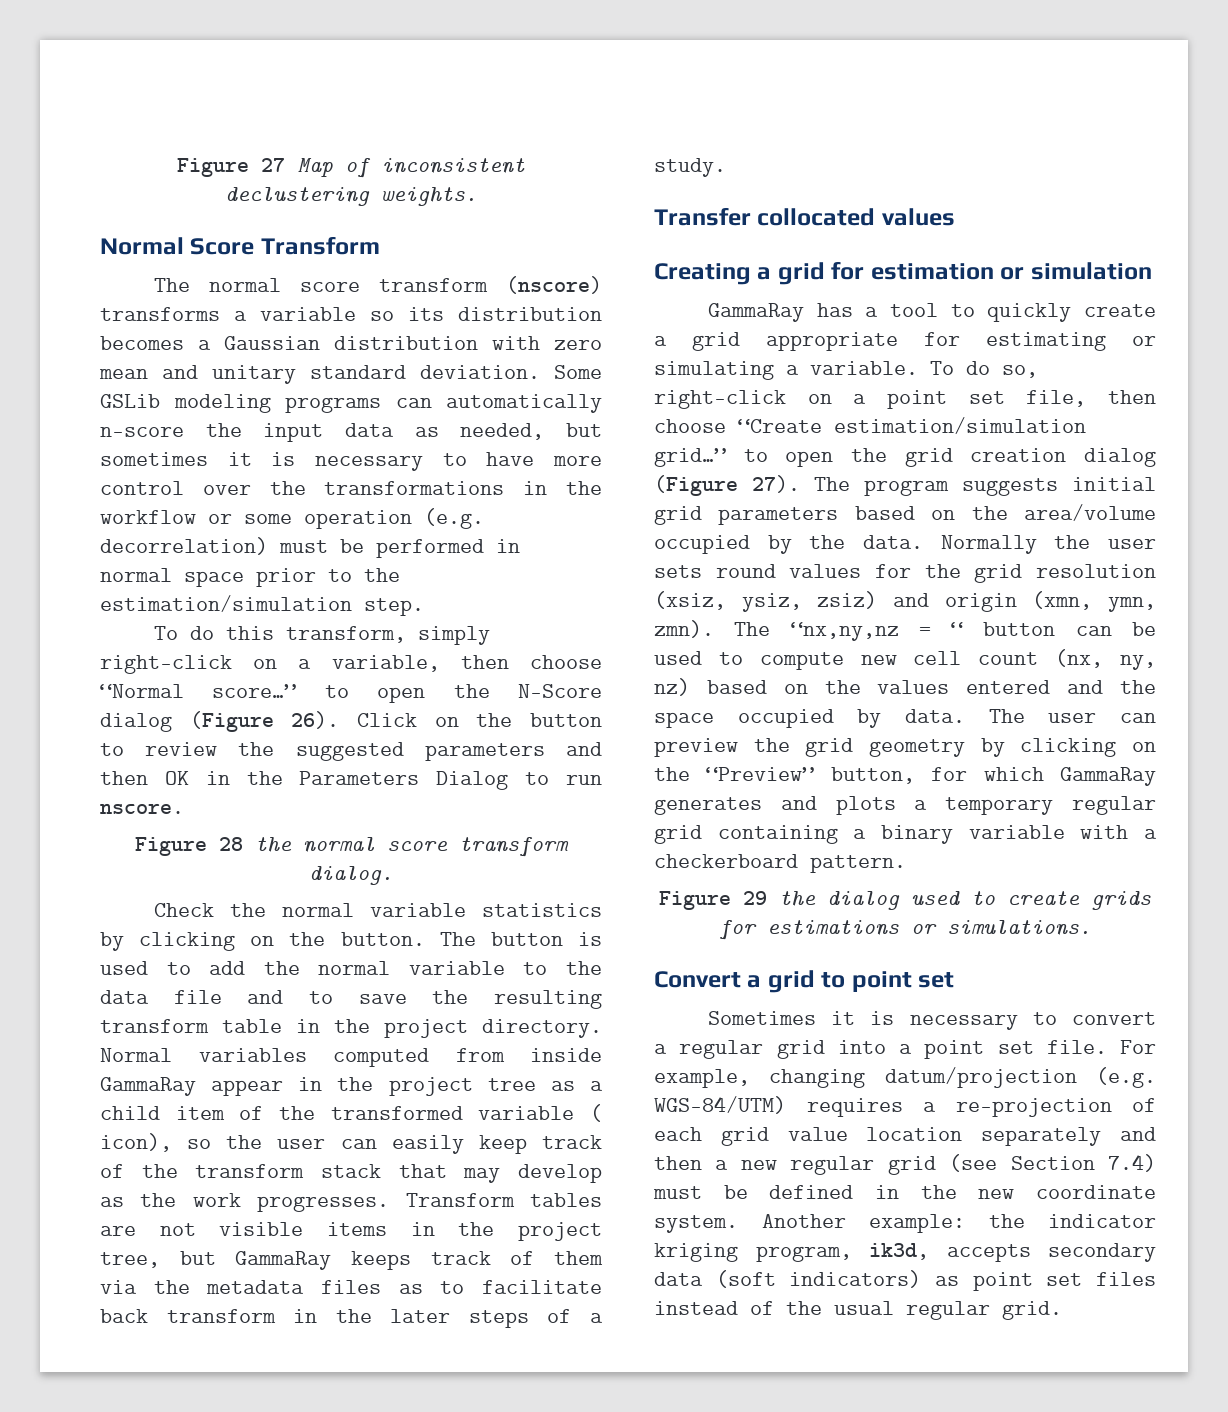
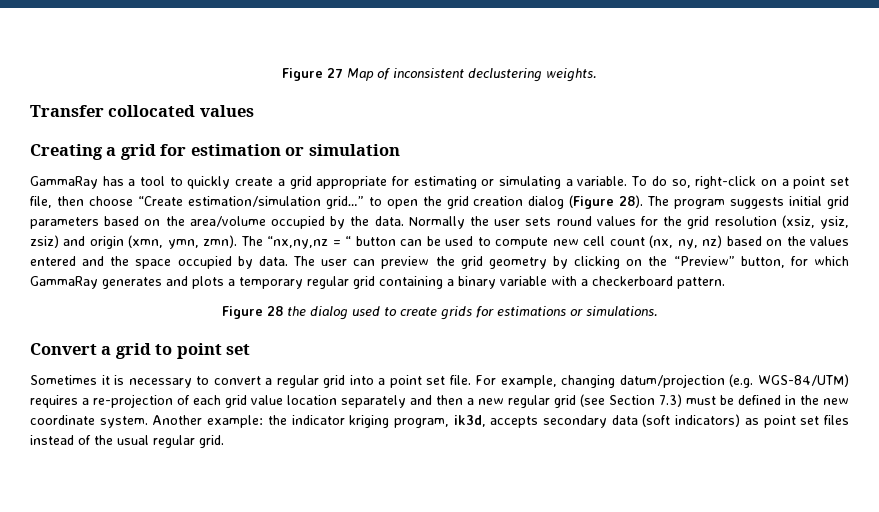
[100,236,380,255] [153,276,602,294] [100,307,602,321] [100,336,602,350] [99,365,602,384] [100,394,602,413] [100,423,602,442] [100,452,602,471] [100,481,602,495] [100,508,484,529] [100,537,520,558] [100,568,400,587] [100,595,424,616] [153,626,490,645] [100,655,602,674] [100,684,602,703] [100,711,602,732] [100,742,602,761] [100,771,602,790] [100,803,184,814] [135,837,569,857] [309,866,393,885] [153,903,602,917] [100,932,602,951] [100,961,602,975] [100,990,602,1009] [100,1019,602,1038] [100,1048,602,1067] [100,1077,604,1096] [100,1104,602,1122] [100,1133,602,1154] [100,1164,602,1183] [100,1193,602,1212] [100,1222,602,1241] [100,1251,603,1270] [100,1280,602,1294] [100,1309,603,1328] [654,158,726,177] // Normal Score Transform // The normal score transform (nscore) transforms a variable so its distribution becomes a Gaussian distribution with zero mean and unitary standard deviation. Some GSLib modeling programs can automatically n-score the input data as needed, but sometimes it is necessary to have more control over the transformations in the workflow or some operation (e.g. decorrelation) must be performed in normal space prior to the estimation/simulation step. // To do this transform, simply right-click on a variable, then choose “Normal score…” to open the N-Score dialog (Figure 26). Click on the button to review the suggested parameters and then OK in the Parameters Dialog to run nscore. // Figure 28 the normal score transform dialog. // Check the normal variable statistics by clicking on the button. The button is used to add the normal variable to the data file and to save the resulting transform table in the project directory. Normal variables computed from inside GammaRay appear in the project tree as a child item of the transformed variable ( icon), so the user can easily keep track of the transform stack that may develop as the work progresses. Transform tables are not visible items in the project tree, but GammaRay keeps track of them via the metadata files as to facilitate back transform in the later steps of a study. -> (597, 75) none
[752,475,800,493] 27). -> [619,195,644,208] 28).
[743,891,767,905] 29 -> [266,306,283,316] 28
[1108,1154,1156,1172] 7.4) -> [659,394,682,407] 7.3)

